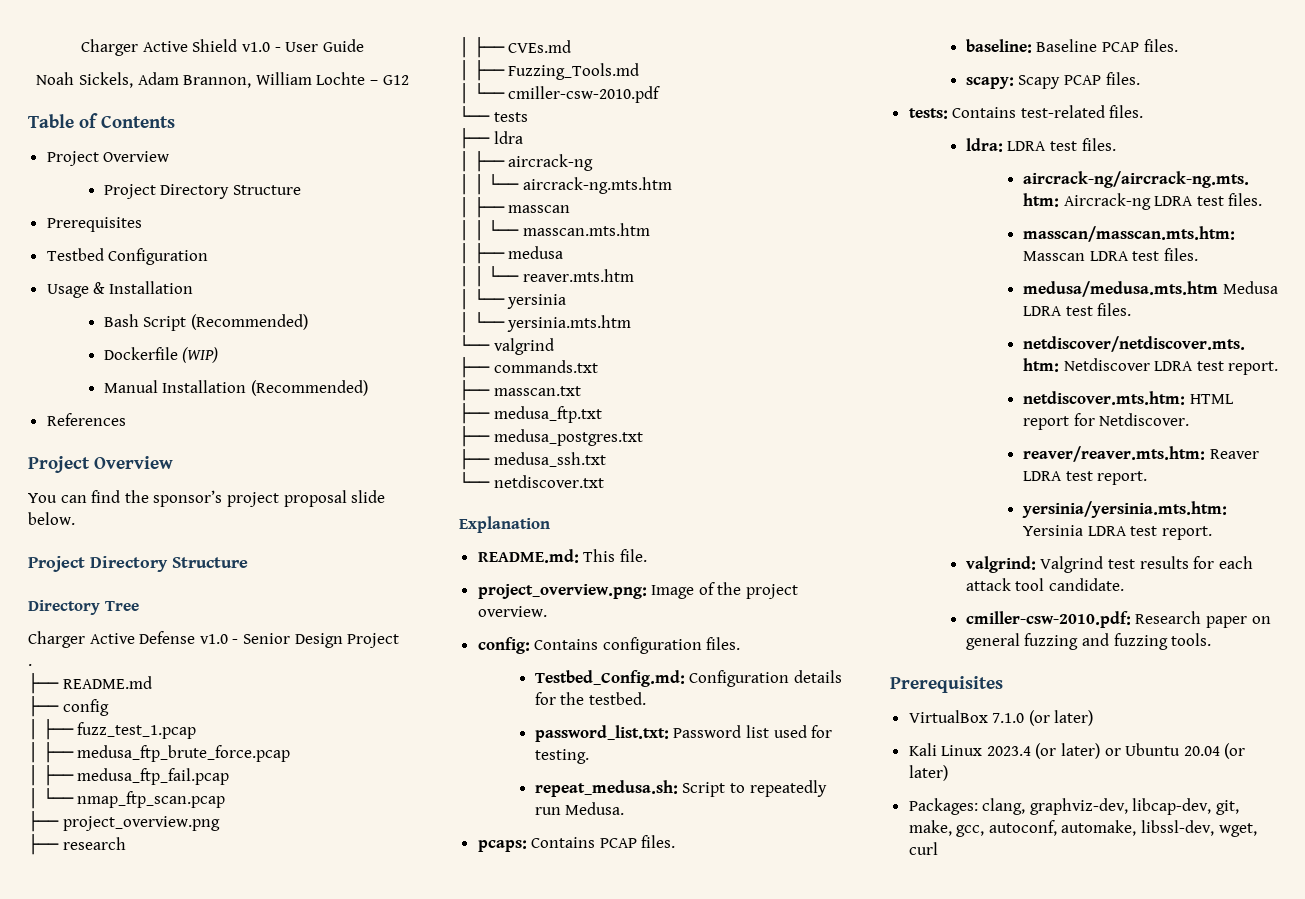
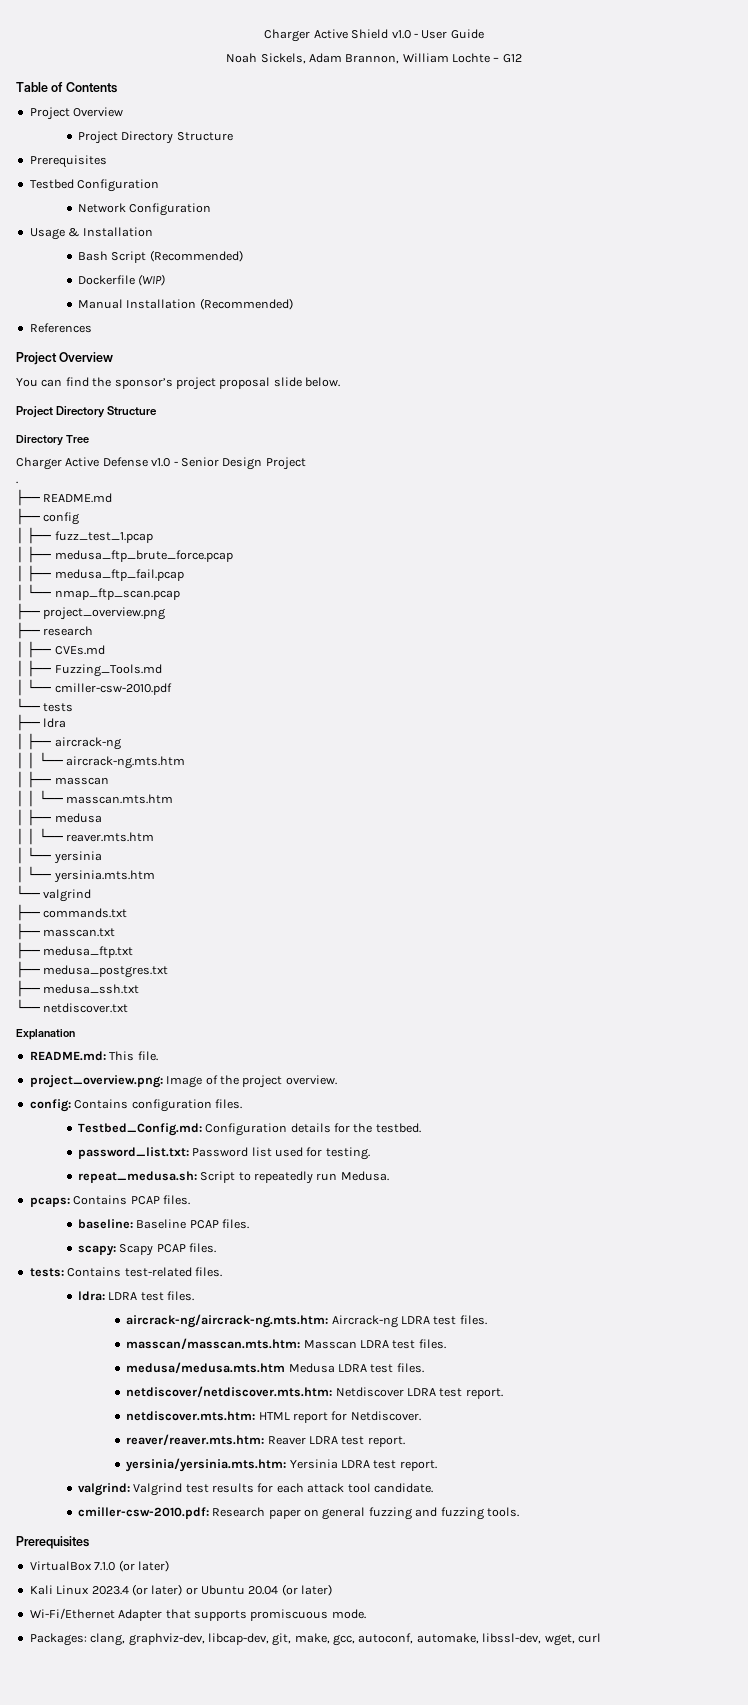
(209, 256) none -> [77,203,212,216] // Network Configuration
(948, 773) none -> [29,1608,366,1621] // Wi-Fi/Ethernet Adapter that supports promiscuous mode.

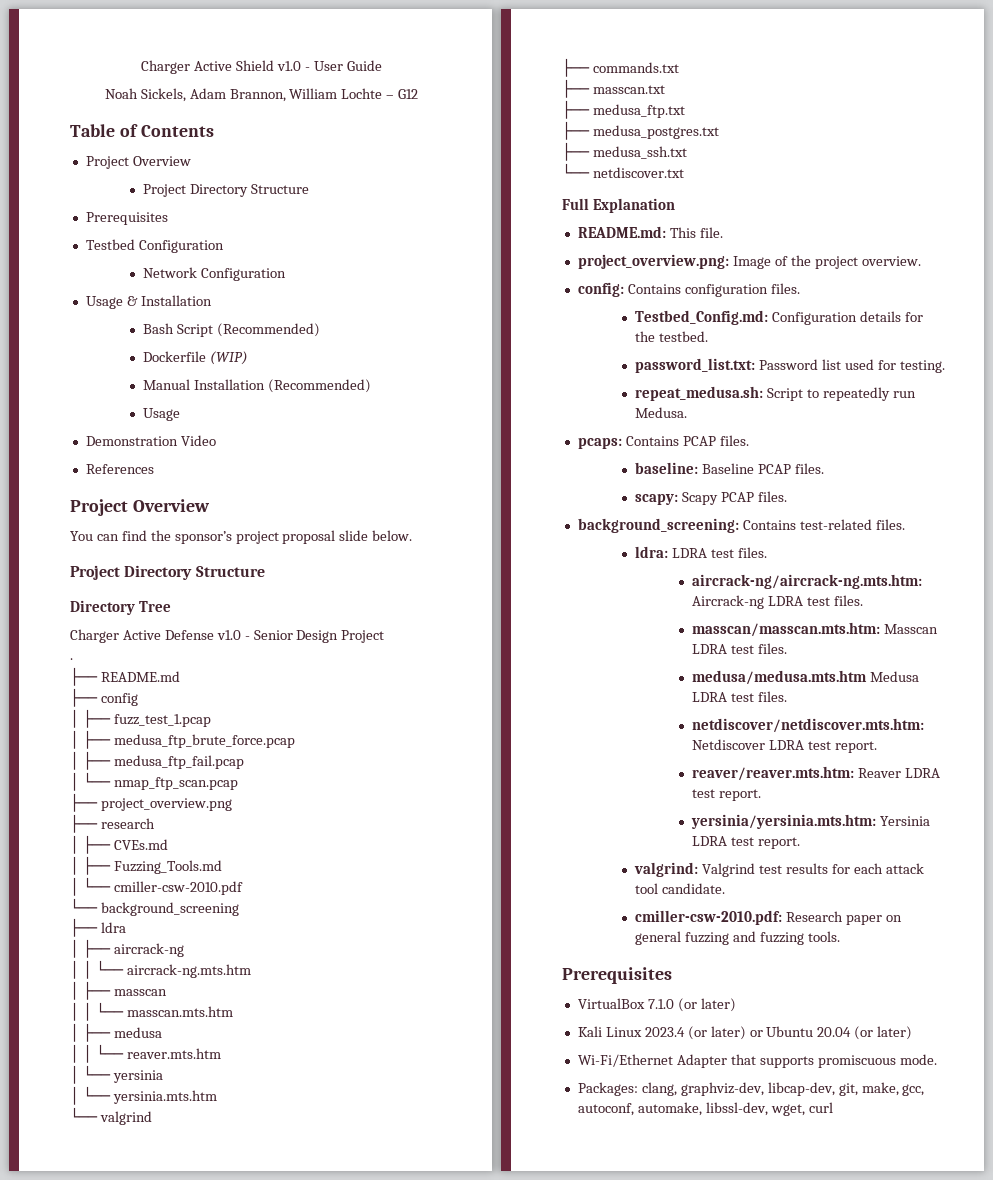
(293, 304) none -> [143,408,181,421] [85,435,216,446] // Usage // Demonstration Video
[43,703,74,712] tests -> [100,902,239,916] background_screening
(129, 1008) none -> [562,198,589,210] Full
[29,1268,64,1277] tests: -> [577,518,739,533] background_screening:
[126,1411,421,1423] // netdiscover.mts.htm: HTML report for Netdiscover. -> (877, 747) none

